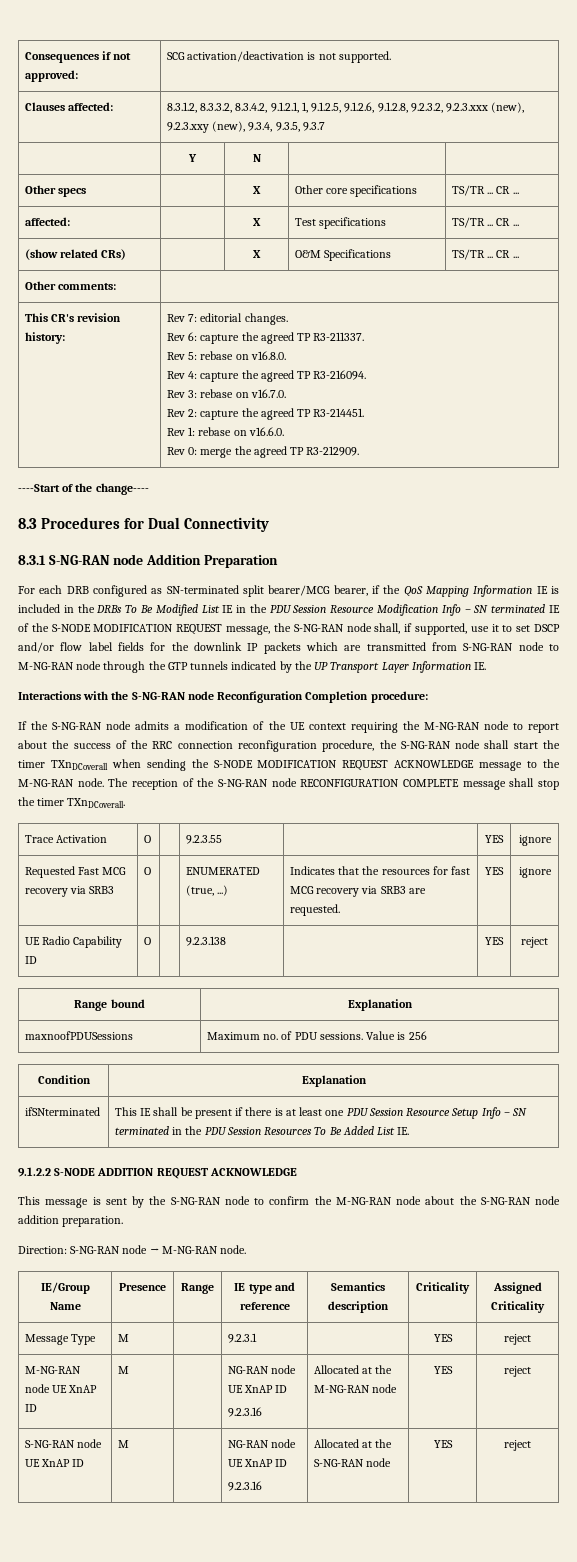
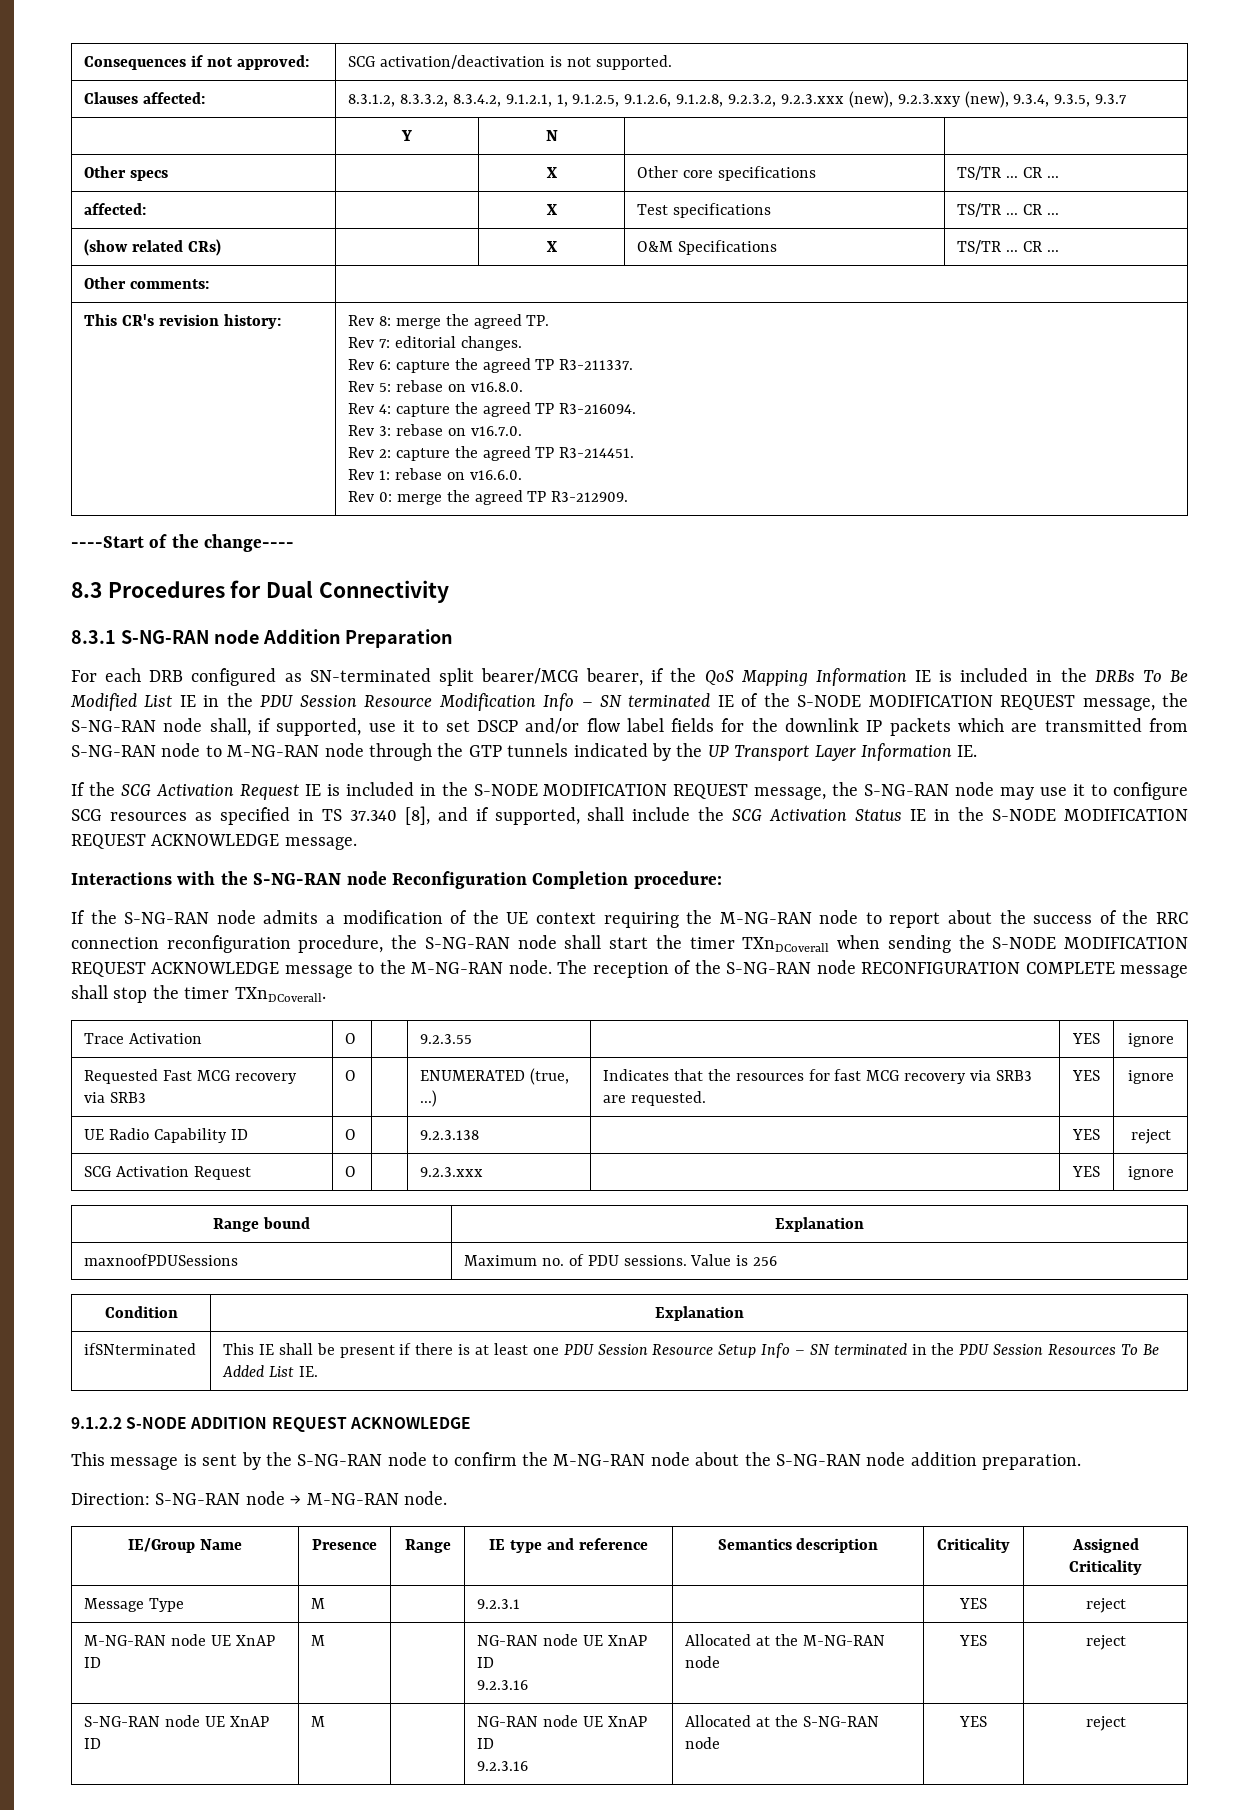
(186, 318) none -> [379,314,550,329] [348,337,375,348] 8: merge the agreed TP. // Rev
(487, 666) none -> [71,782,1189,800] [71,806,1188,825] [71,834,357,850] // If the SCG Activation Request IE is included in the S-NODE MODIFICATION REQUEST message, the S-NG-RAN node may use it to configure SCG resources as specified in TS 37.340 [8], and if supported, shall include the SCG Activation Status IE in the S-NODE MODIFICATION REQUEST ACKNOWLEDGE message.
(548, 942) none -> [84,1166,251,1180] [345,1166,357,1177] [420,1167,484,1177] [1072,1166,1100,1177] [1127,1166,1174,1180] // SCG Activation Request | O | | 9.2.3.xxx | | YES | ignore

